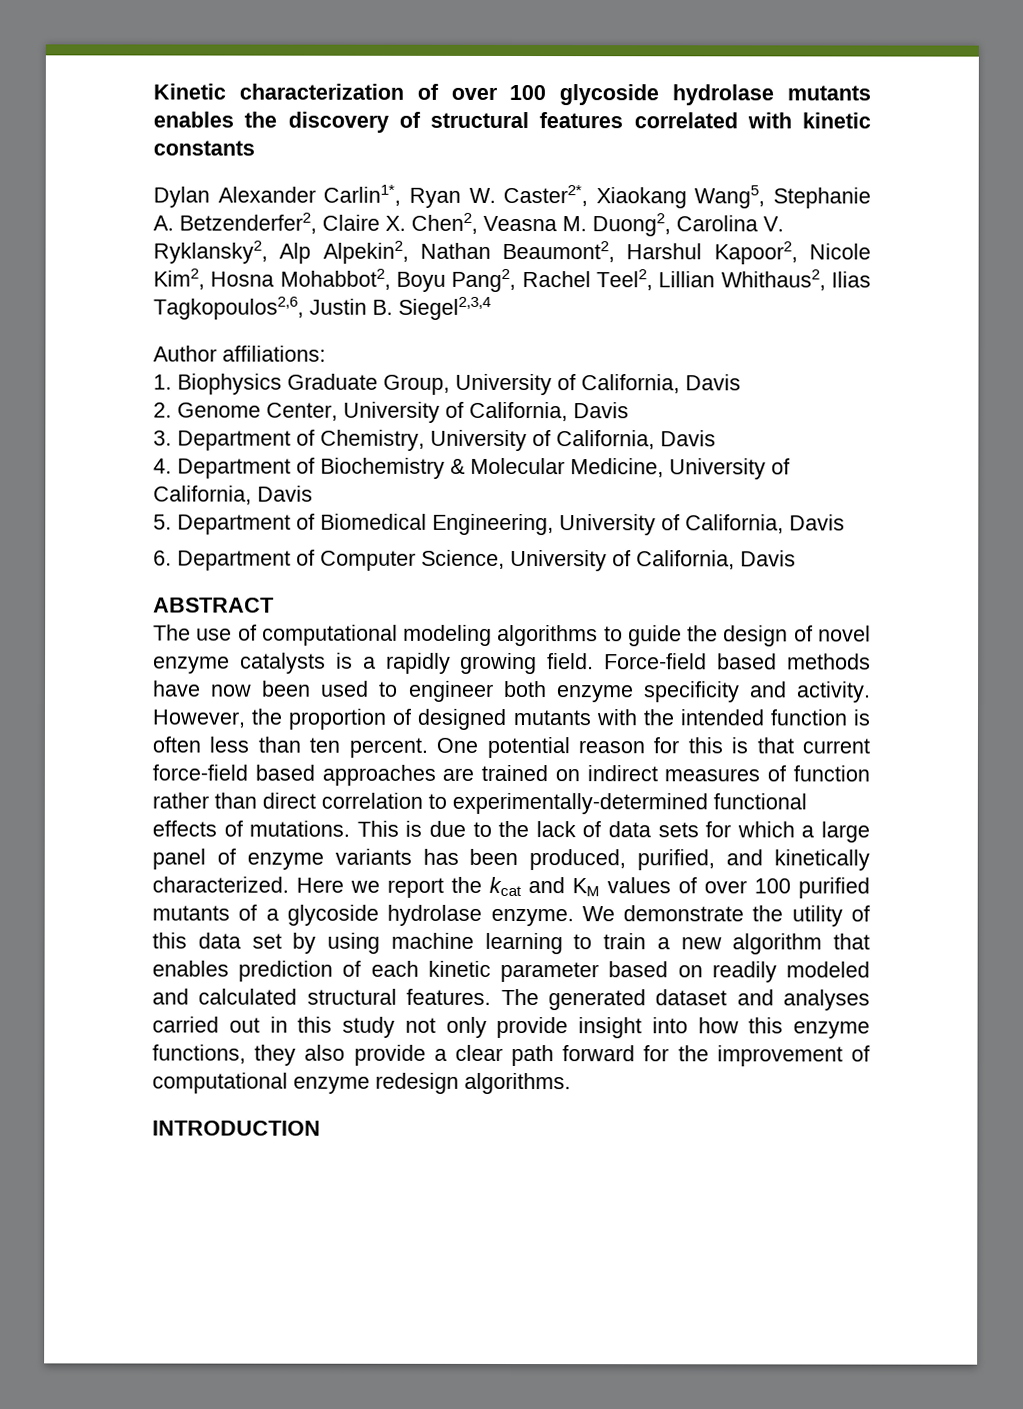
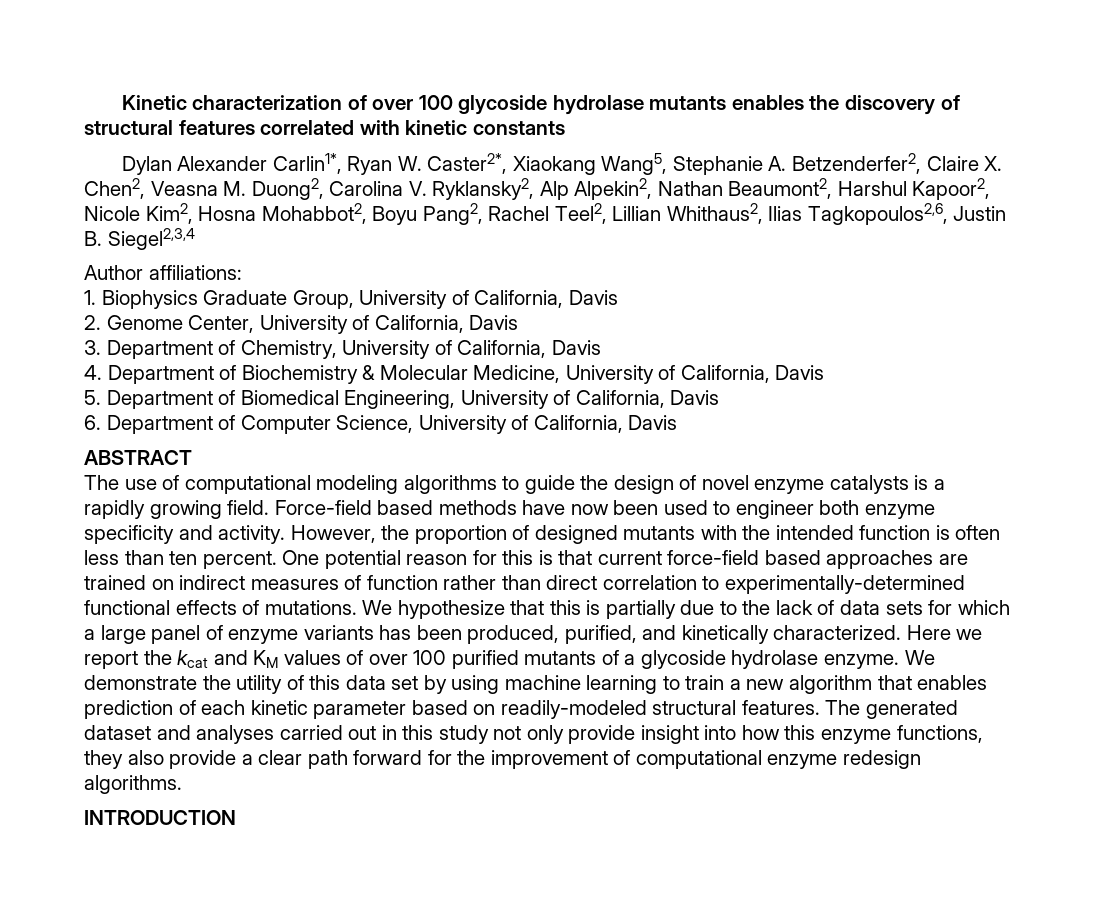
[356,820,423,837] This is -> [362,600,676,619] We hypothesize that this is partially
[711,961,870,983] [152,988,298,1005] readily modeled and calculated -> [500,700,647,719] readily-modeled

